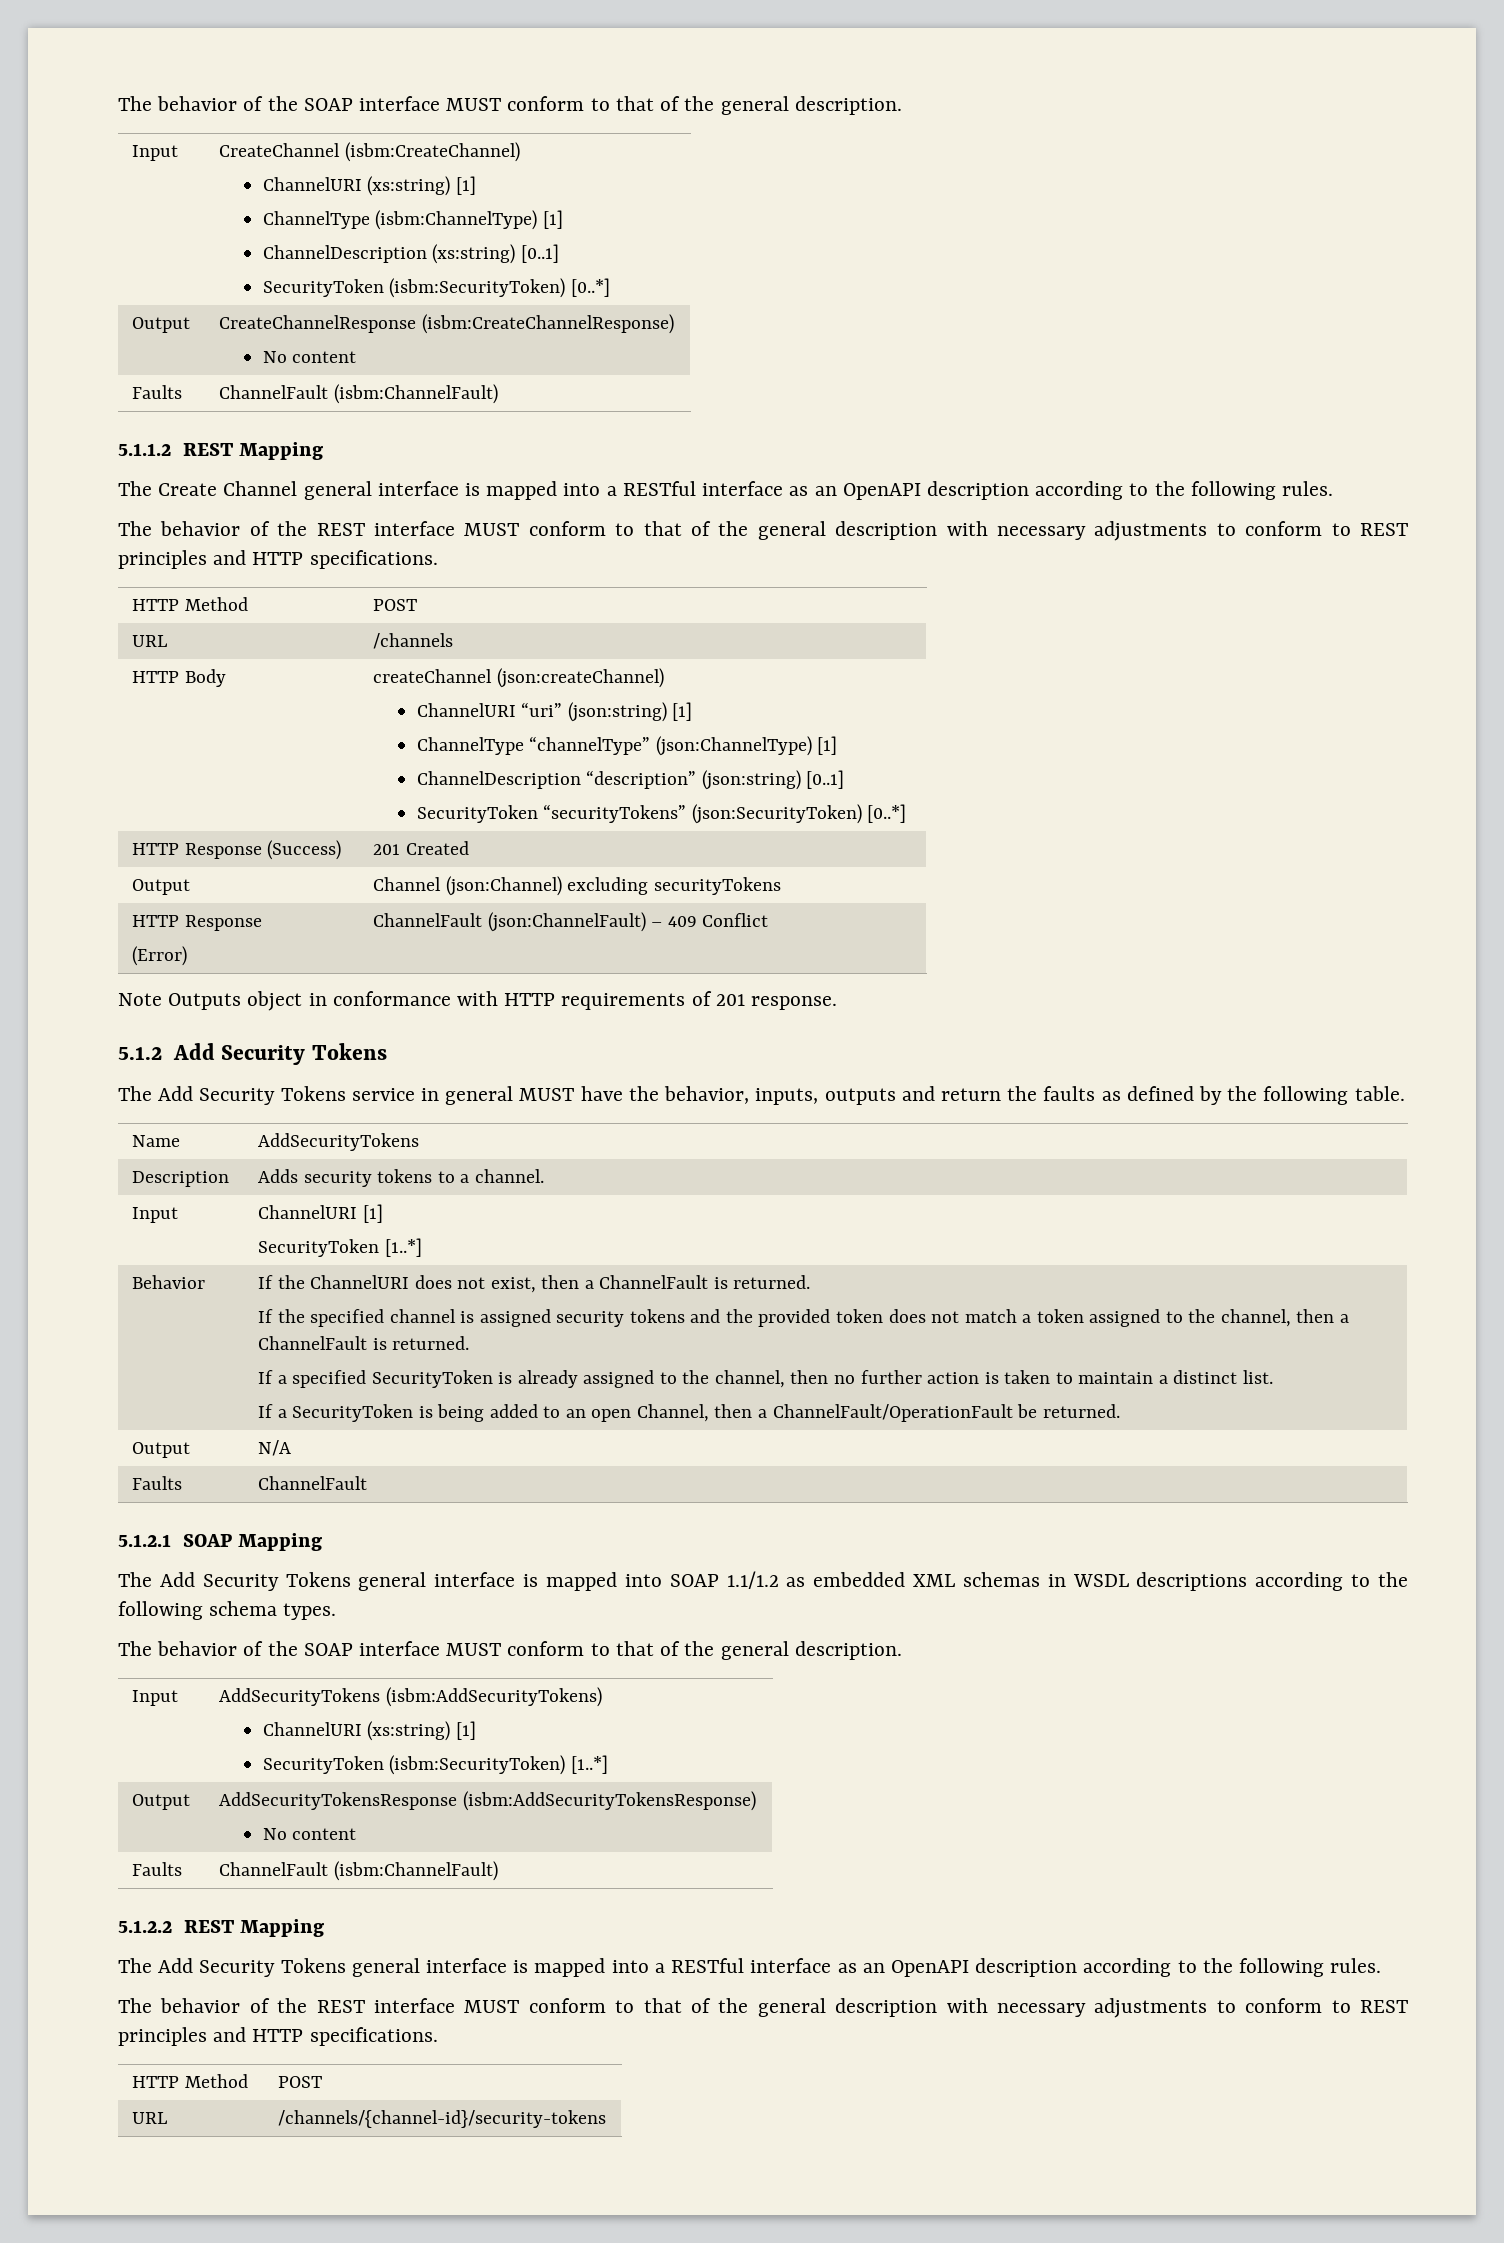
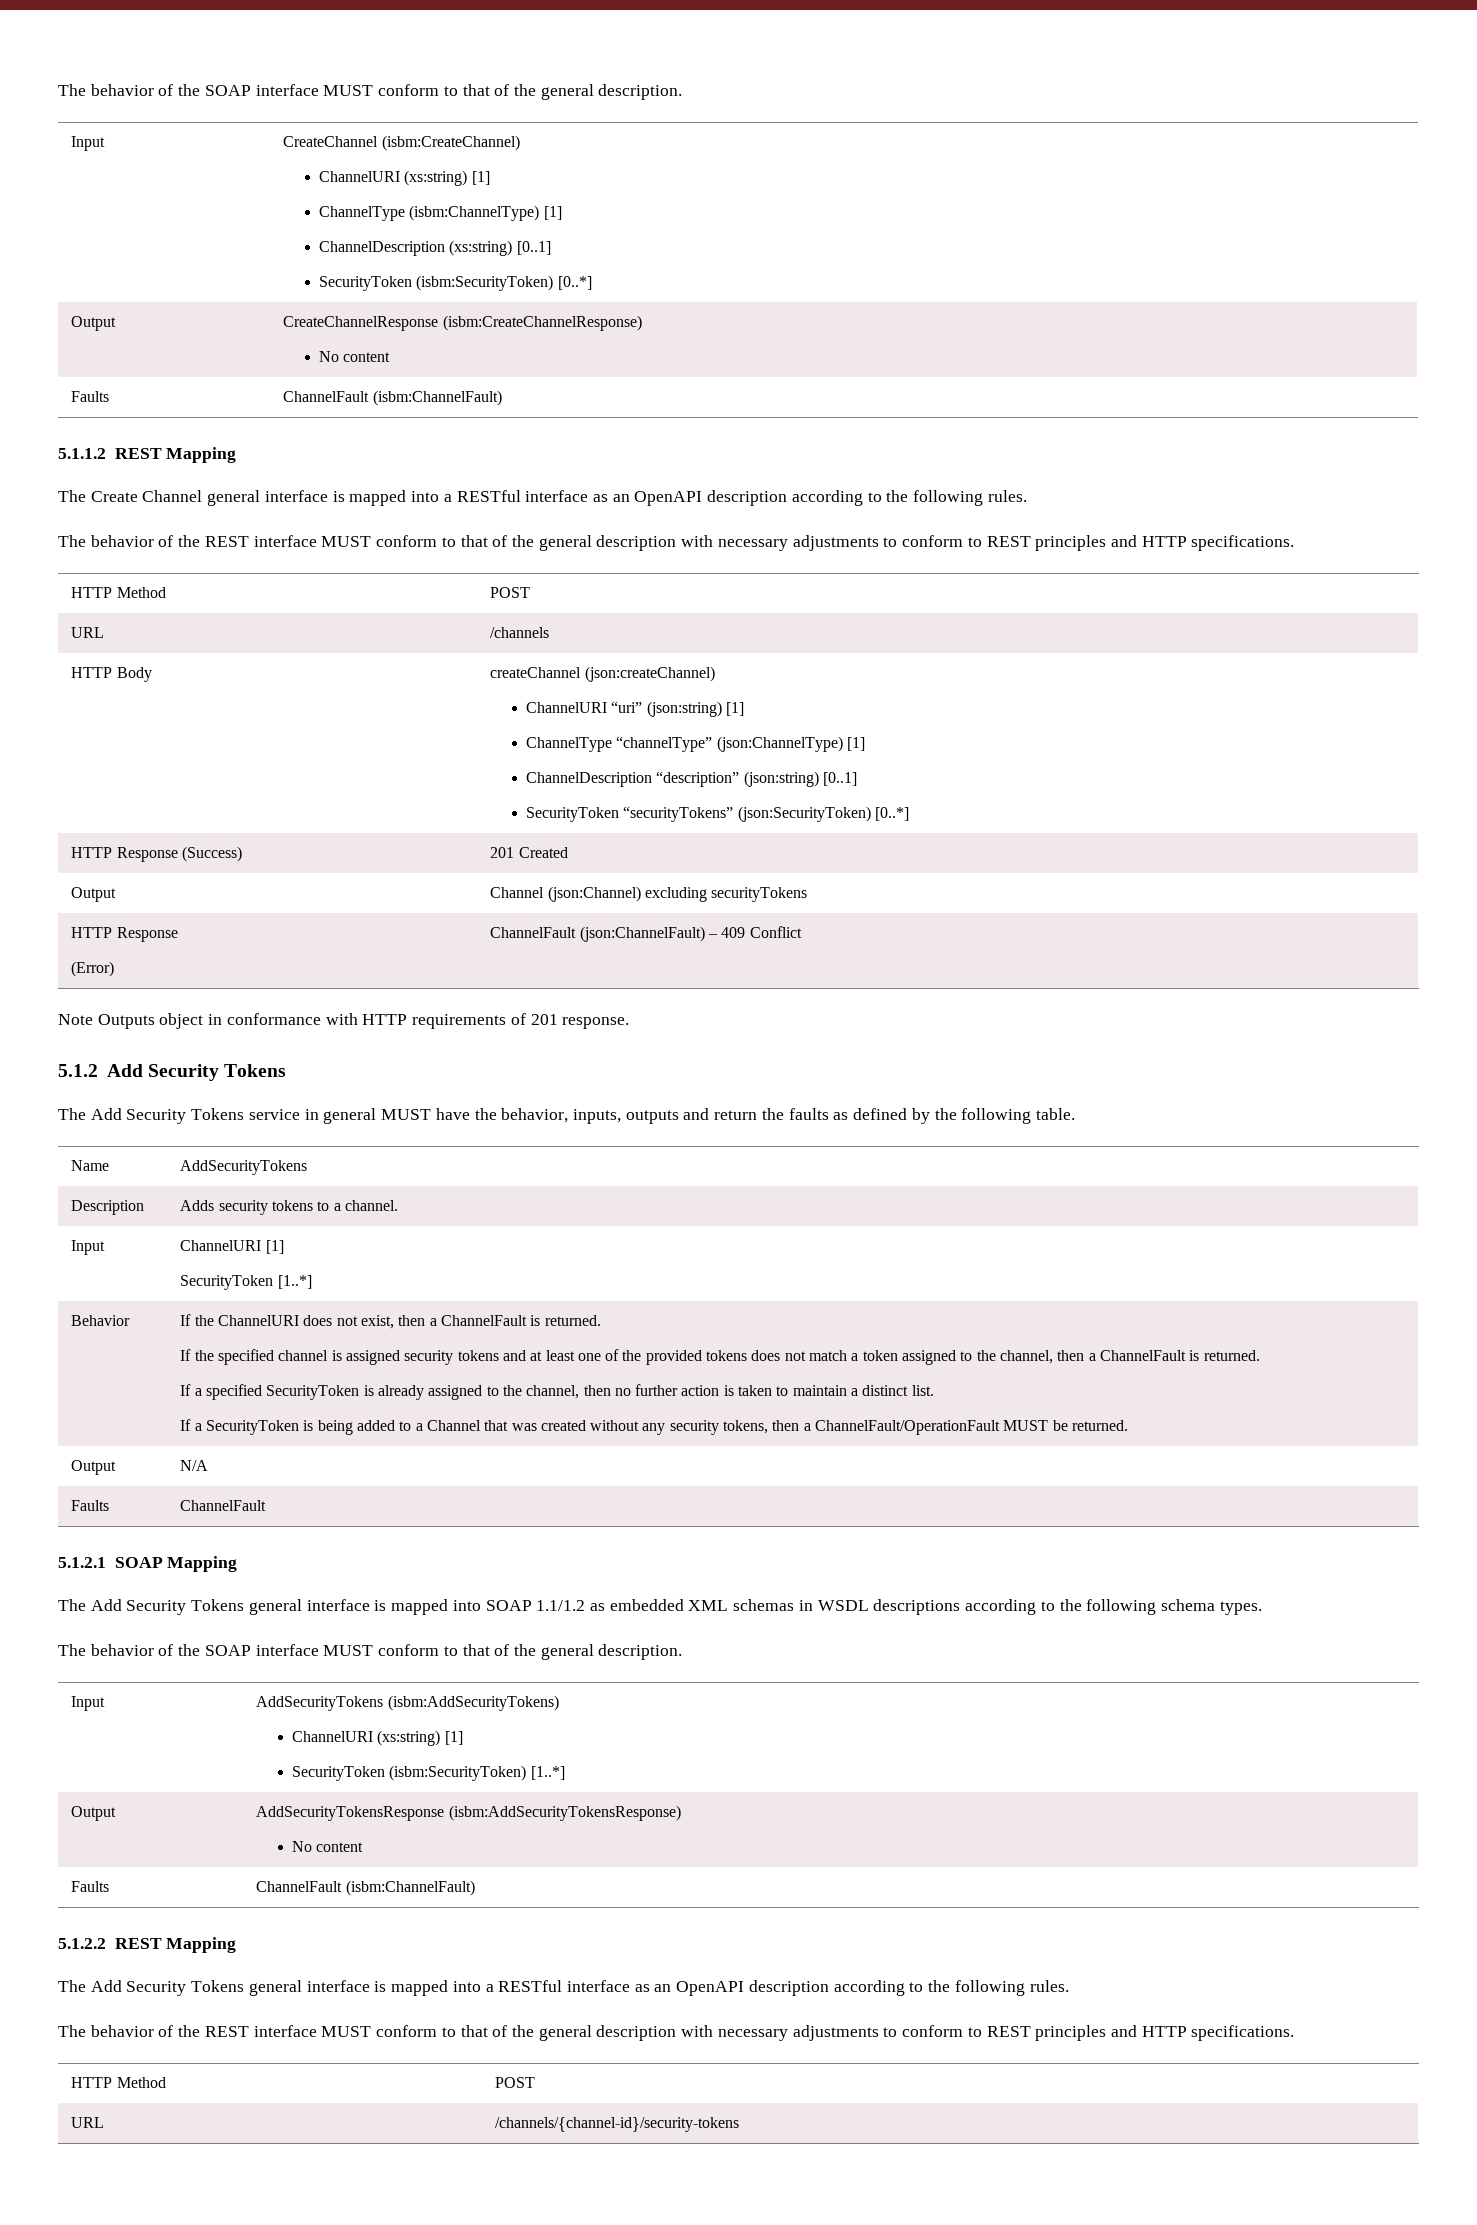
(721, 1316) none -> [530,1349,620,1361] at least one of
[836,1309,884,1323] token -> [706,1350,748,1361] tokens
[565,1404,709,1422] an open Channel, -> [415,1420,769,1435] a Channel that was created without any security tokens,
(1013, 1413) none -> [1003,1420,1049,1431] MUST

